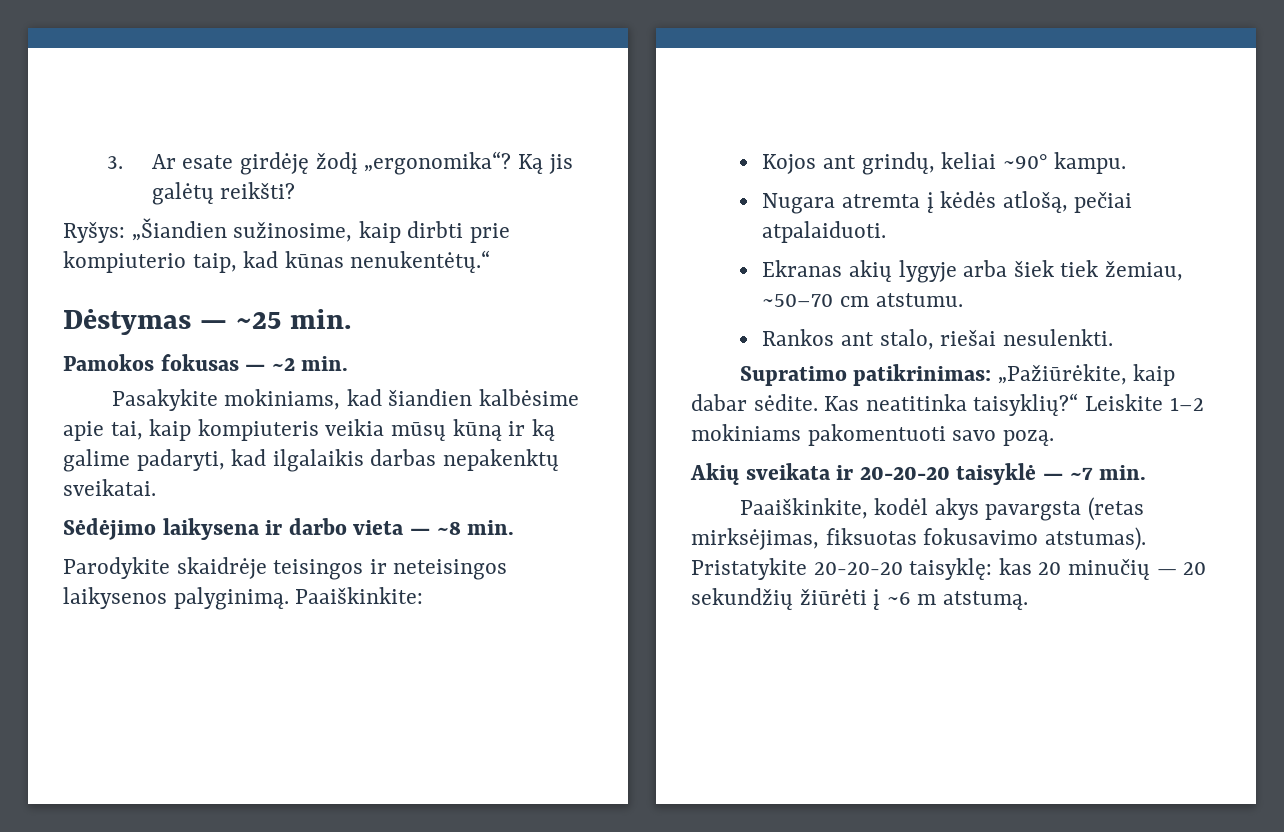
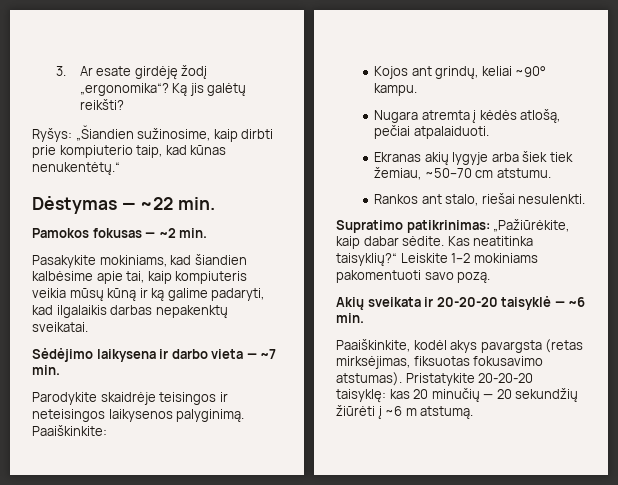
[235,312,281,329] ~25 -> [140,197,174,210] ~22
[436,521,461,535] ~8 -> [260,349,277,359] ~7
[1069,467,1093,480] ~7 -> [568,297,586,307] ~6

